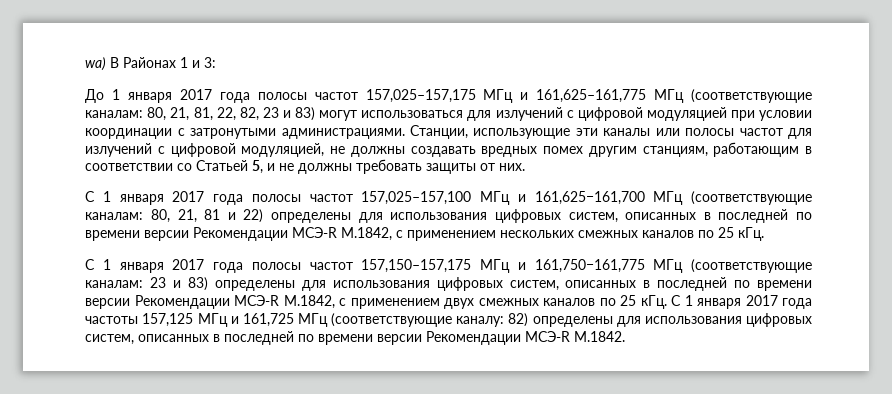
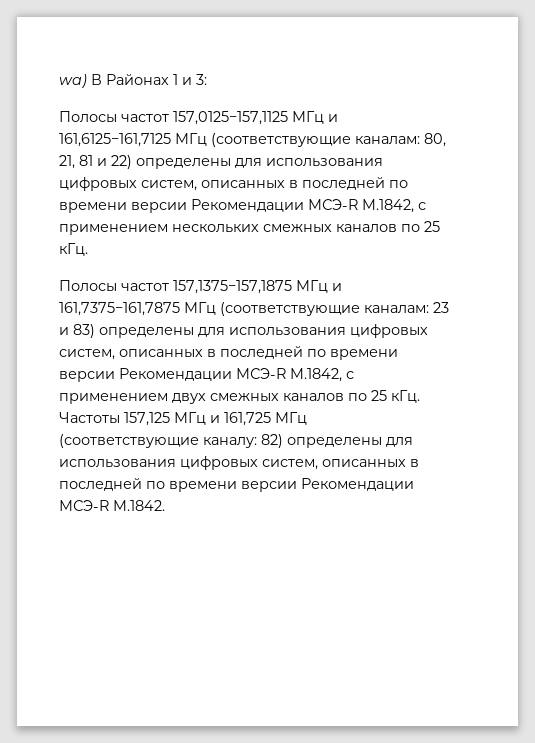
[85,89,812,103] [85,107,813,121] [85,125,812,139] [85,142,812,157] [85,159,526,174] [85,191,645,205] До 1 января 2017 года полосы частот 157,025–157,175 МГц и 161,625–161,775 МГц (соответствующие каналам: 80, 21, 81, 22, 82, 23 и 83) могут использоваться для излучений с цифровой модуляцией при условии координации с затронутыми администрациями. Станции, использующие эти каналы или полосы частот для излучений с цифровой модуляцией, не должны создавать вредных помех другим станциям, работающим в соответствии со Статьей 5, и не должны требовать защиты от них. // С 1 января 2017 года полосы частот 157,025–157,100 МГц и 161,625−161,700 -> [58,111,338,125] [58,133,171,147] Полосы частот 157,0125−157,1125 МГц и 161,6125−161,7125
[85,259,645,273] С 1 января 2017 года полосы частот 157,150–157,175 МГц и 161,750−161,775 -> [58,280,342,294] [58,302,180,316] Полосы частот 157,1375−157,1875 МГц и 161,7375−161,7875
[671,295,813,309] [85,316,139,324] С 1 января 2017 года частоты -> [58,412,120,424] Частоты

